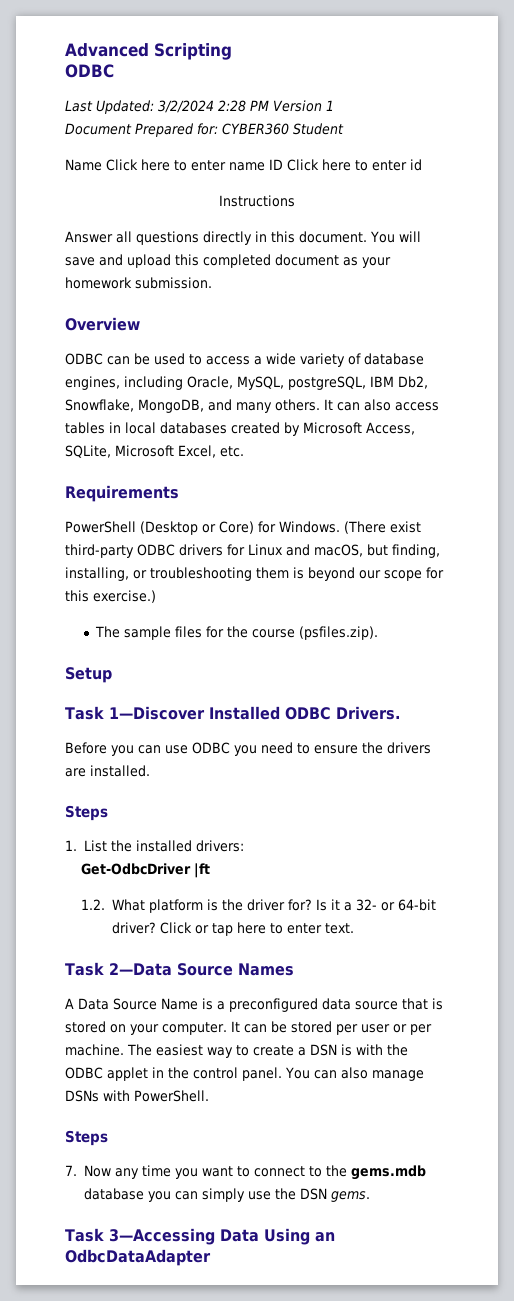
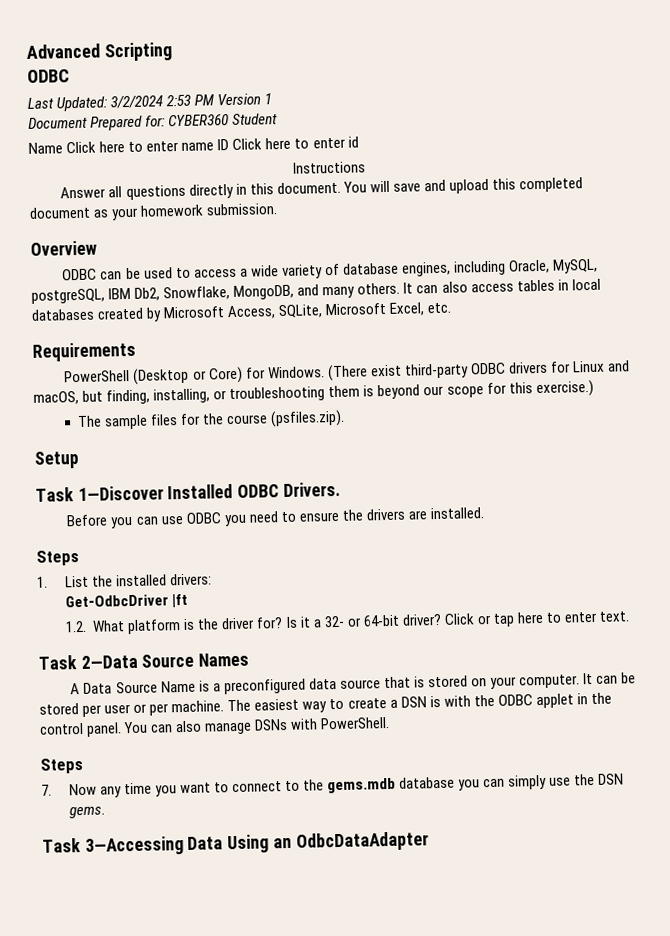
[218,100,246,112] 2:28 -> [166,94,192,107] 2:53

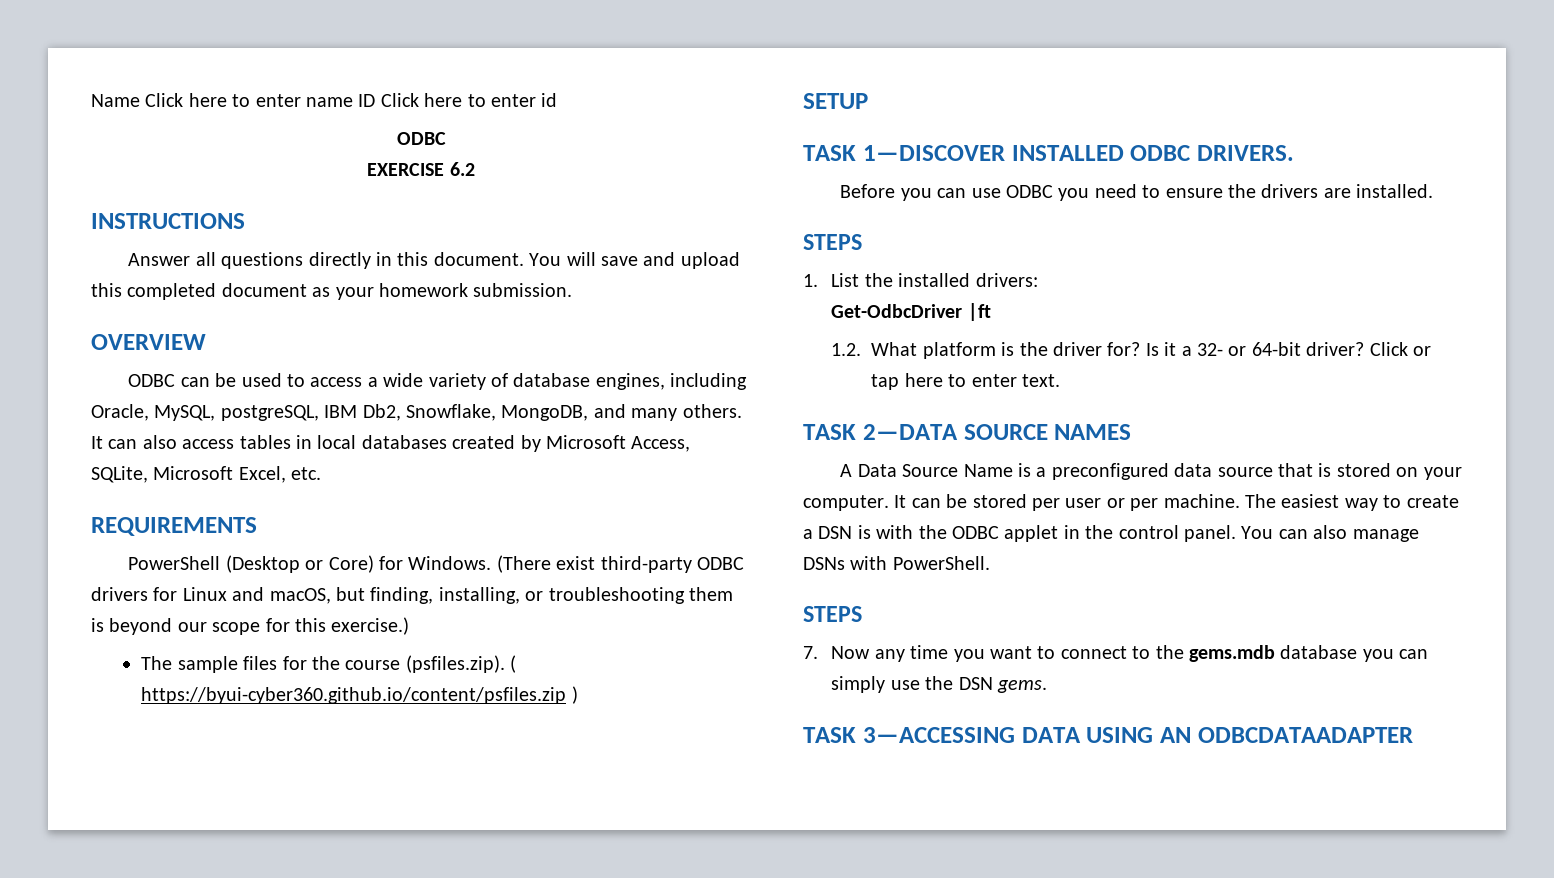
[26,42,172,62] [27,69,70,83] [27,93,273,112] [28,113,279,131] Advanced Scripting // ODBC // Last Updated: 3/2/2024 2:53 PM Version 1 // Document Prepared for: CYBER360 Student // -> (91, 100) none
[293,161,366,174] Instructions -> [396,132,446,145] [367,162,475,176] [91,213,245,229] ODBC // EXERCISE 6.2 // INSTRUCTIONS
[30,240,97,256] Overview -> [91,334,206,350] OVERVIEW
[32,341,136,362] Requirements -> [91,517,257,536] REQUIREMENTS
[34,451,79,469] [35,481,341,502] // Setup // Task 1—Discover Installed ODBC Drivers. -> [510,655,517,673] [141,686,578,704] [803,93,868,109] [803,145,1294,161] ( https://byui-cyber360.github.io/content/psfiles.zip ) // SETUP // TASK 1—DISCOVER INSTALLED ODBC DRIVERS.
[36,550,79,566] Steps -> [803,234,862,250] STEPS
[38,652,250,670] Task 2—Data Source Names -> [803,424,1132,440] TASK 2—DATA SOURCE NAMES
[40,757,83,774] Steps -> [803,606,862,622] STEPS
[42,831,429,856] Task 3—Accessing Data Using an OdbcDataAdapter -> [803,727,1413,743] TASK 3—ACCESSING DATA USING AN ODBCDATAADAPTER

